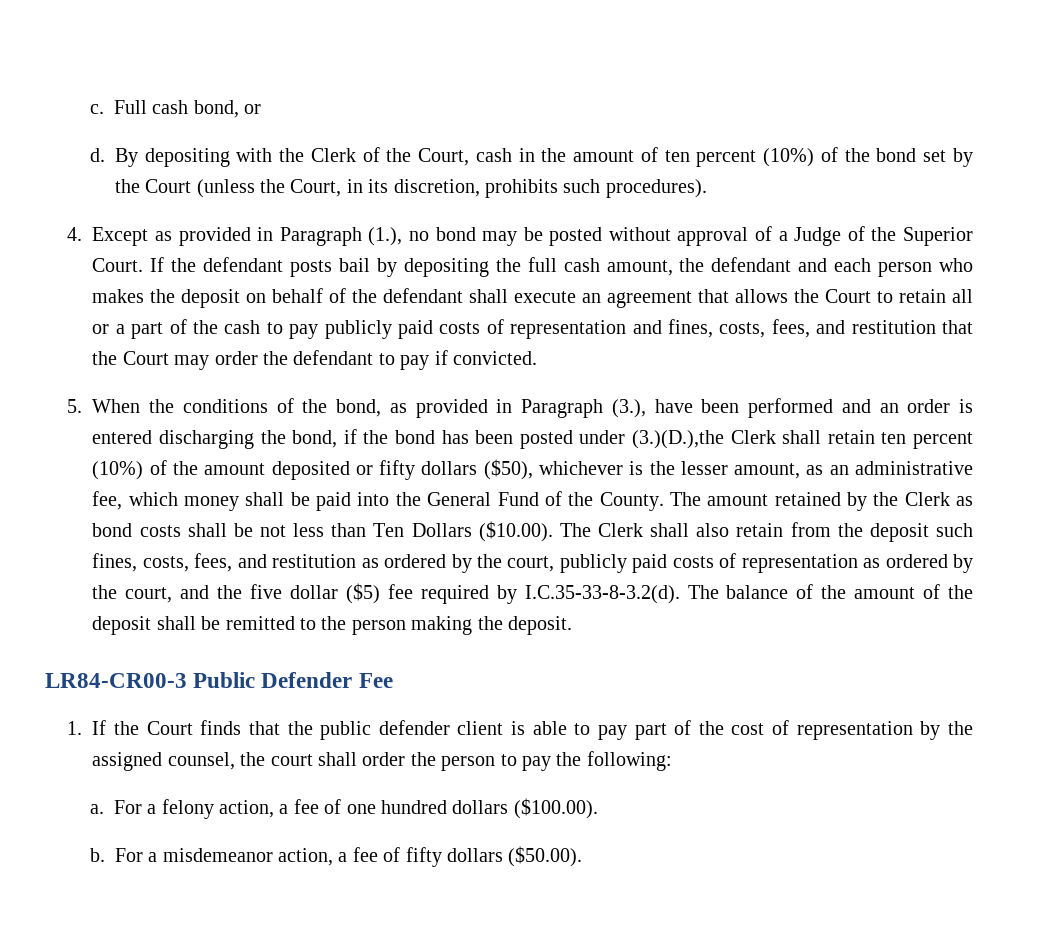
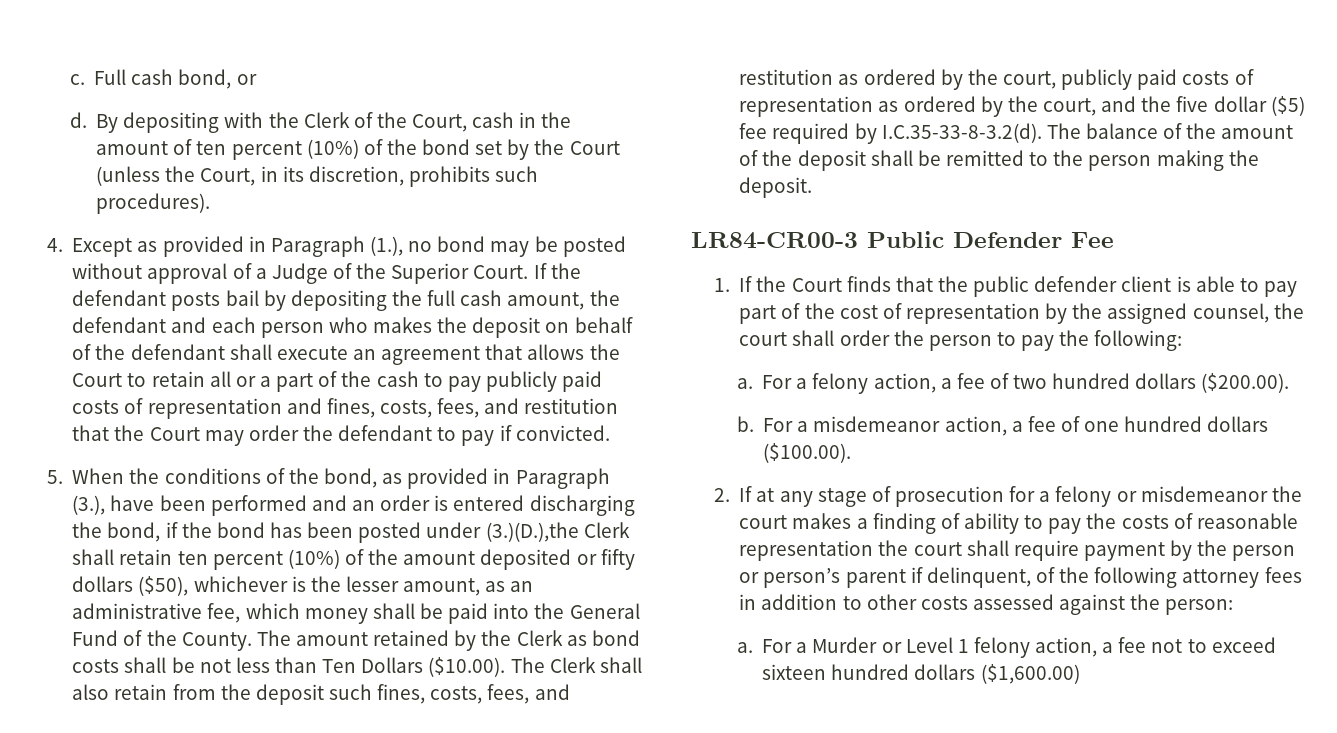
[346,798,598,819] one hundred dollars ($100.00). -> [1013,373,1290,393] two hundred dollars ($200.00).
[405,846,583,867] fifty dollars ($50.00). -> [1084,416,1269,432] [763,443,852,463] [713,486,1302,507] [739,513,1298,534] [739,540,1296,561] [739,567,1302,588] [739,594,1234,615] [736,637,1276,658] [762,664,1080,684] one hundred dollars ($100.00). // 2. If at any stage of prosecution for a felony or misdemeanor the court makes a finding of ability to pay the costs of reasonable representation the court shall require payment by the person or person’s parent if delinquent, of the following attorney fees in addition to other costs assessed against the person: // a. For a Murder or Level 1 felony action, a fee not to exceed sixteen hundred dollars ($1,600.00)

